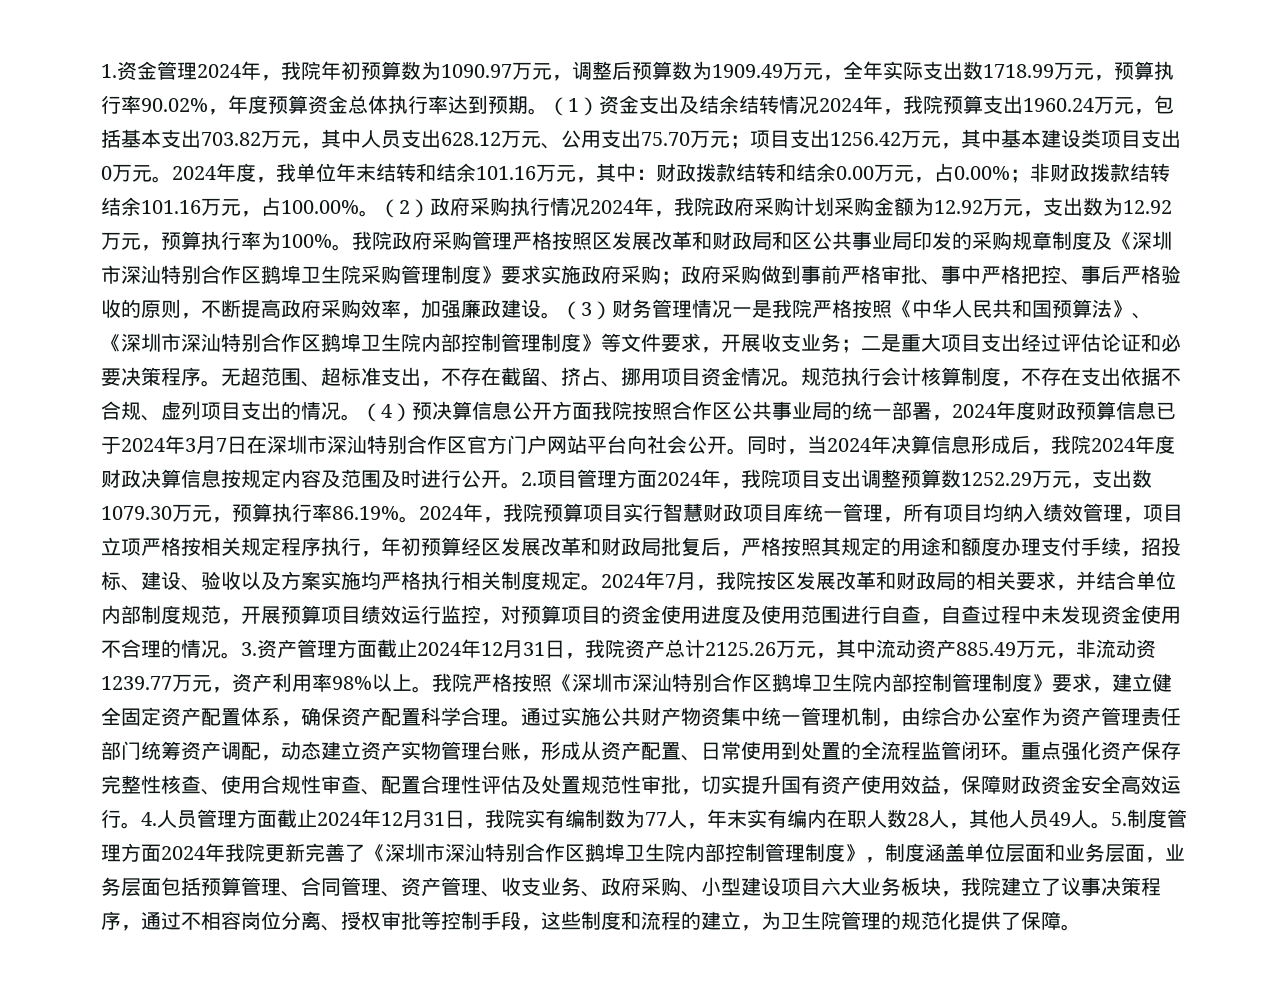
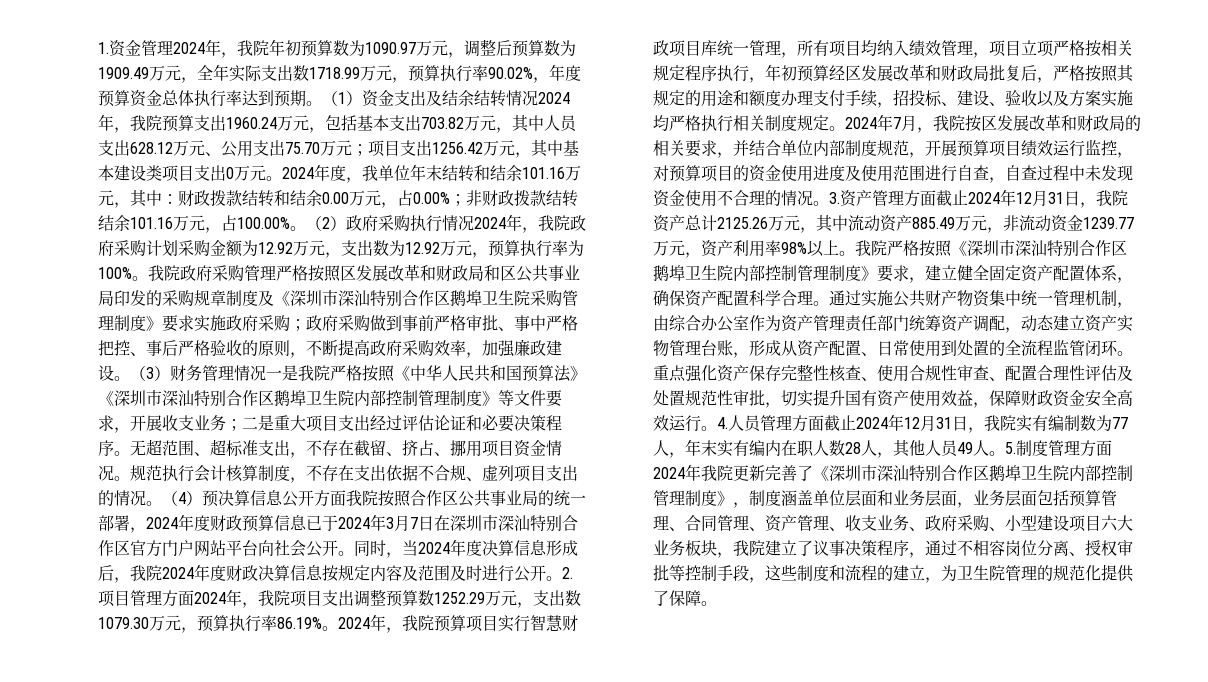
[1132,313,1153,319] 、 -> (586, 373) none
(892, 444) none -> [465,540,482,556] 度
(1157, 649) none -> [1066,215,1083,231] 金

